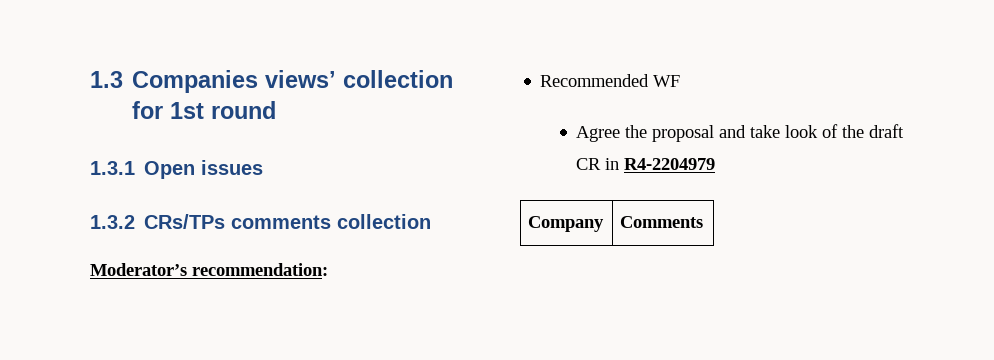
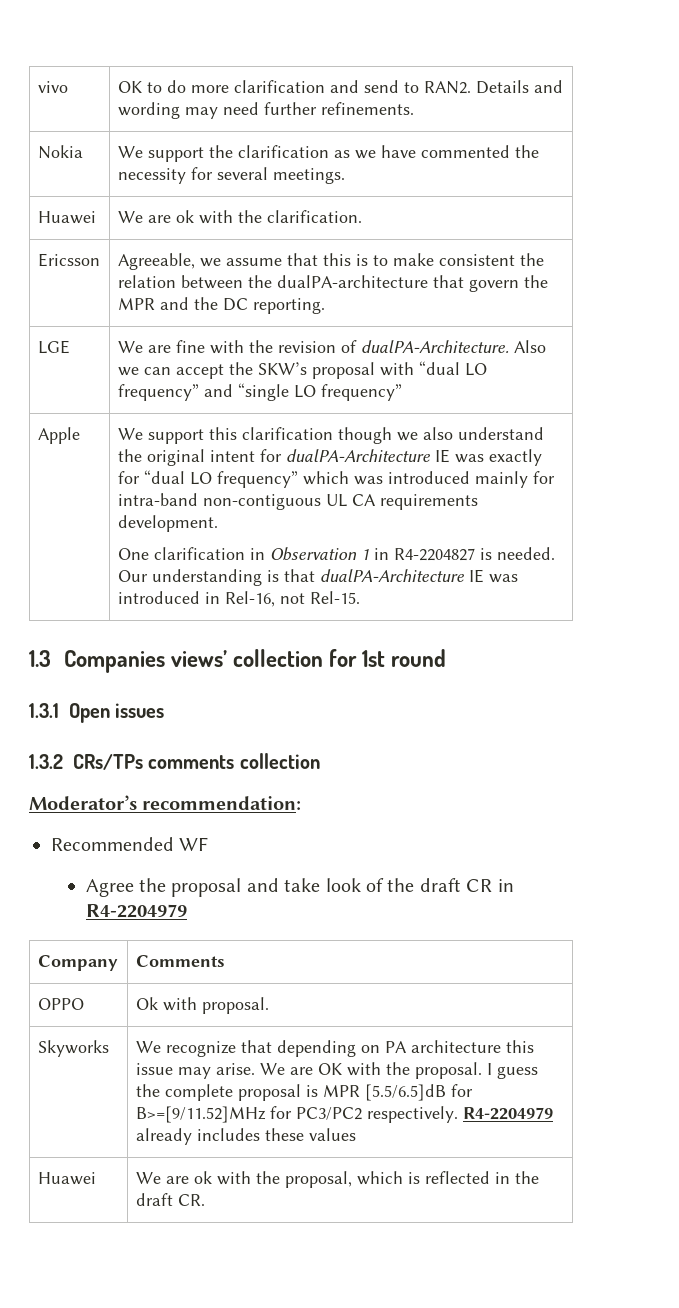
(90, 79) none -> [37,81,68,93] [117,80,563,94] [117,102,414,119] [37,145,83,159] [117,145,539,162] [117,167,345,184] [37,211,96,224] [117,210,362,224] [37,253,100,267] [117,253,544,270] [117,275,548,292] [117,297,325,314] [37,340,70,354] [117,340,546,354] [117,361,487,379] [117,383,402,401] [37,427,80,444] [117,427,544,444] [117,449,542,466] [117,470,555,488] [117,493,478,510] [117,515,218,532] [117,547,555,561] [117,569,518,586] [117,591,360,607] vivo | OK to do more clarification and send to RAN2. Details and wording may need further refinements. // Nokia | We support the clarification as we have commented the necessity for several meetings. // Huawei | We are ok with the clarification. // Ericsson | Agreeable, we assume that this is to make consistent the relation between the dualPA-architecture that govern the MPR and the DC reporting. // LGE | We are fine with the revision of dualPA-Architecture. Also we can accept the SKW’s proposal with “dual LO frequency” and “single LO frequency” // Apple | We support this clarification though we also understand the original intent for dualPA-Architecture IE was exactly for “dual LO frequency” which was introduced mainly for intra-band non-contiguous UL CA requirements development. // One clarification in Observation 1 in R4-2204827 is needed. Our understanding is that dualPA-Architecture IE was introduced in Rel-16, not Rel-15. //
(704, 222) none -> [37,998,84,1010] [135,997,269,1014] [37,1040,109,1057] [135,1040,534,1057] [135,1062,538,1079] [135,1084,473,1101] [135,1106,553,1123] [135,1128,356,1145] [37,1172,96,1185] [135,1171,539,1188] [135,1193,205,1206] // OPPO | Ok with proposal. // Skyworks | We recognize that depending on PA architecture this issue may arise. We are OK with the proposal. I guess the complete proposal is MPR [5.5/6.5]dB for B>=[9/11.52]MHz for PC3/PC2 respectively. R4-2204979 already includes these values // Huawei | We are ok with the proposal, which is reflected in the draft CR.

